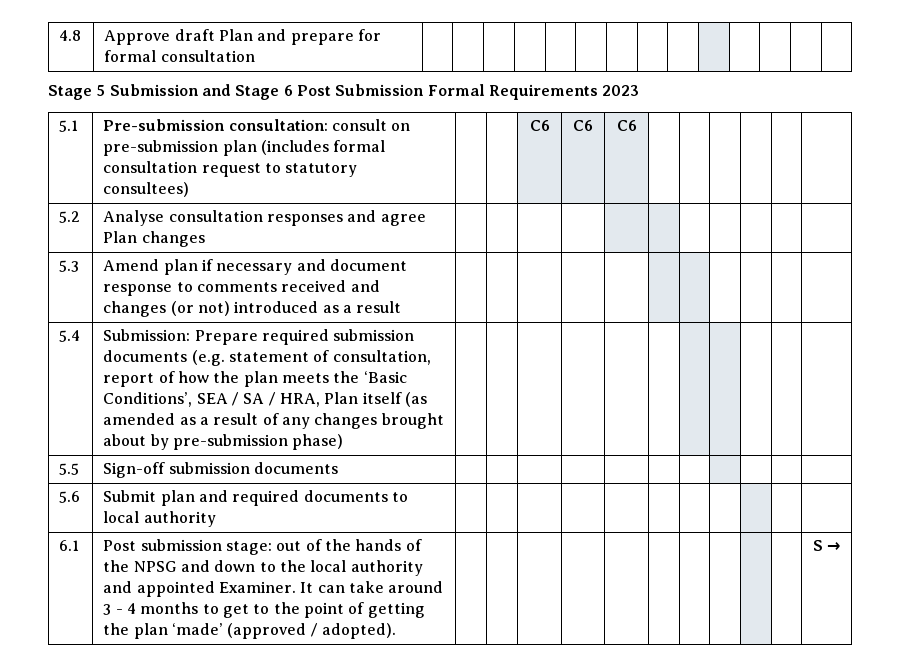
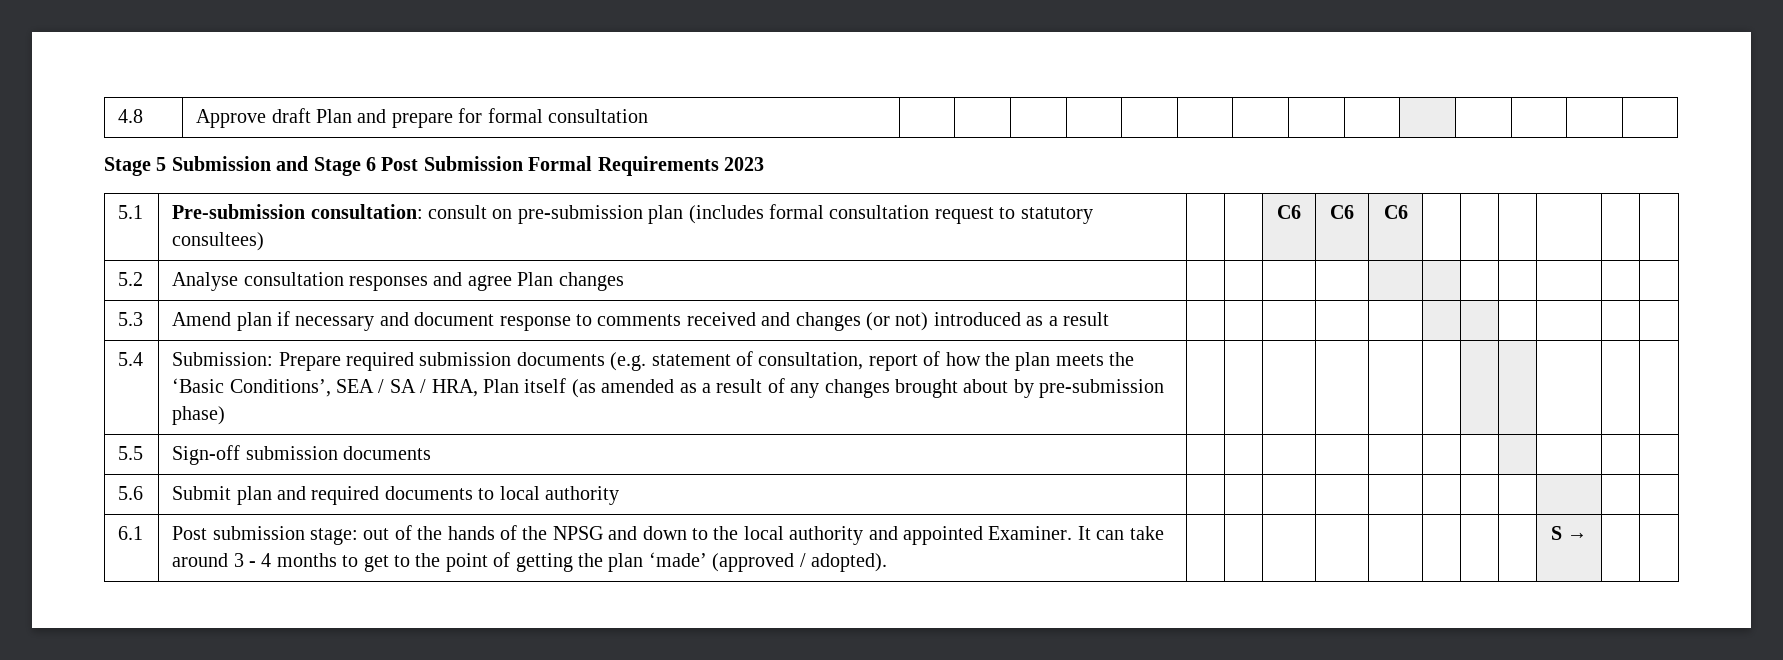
[812,540,841,551] | | S → -> [1550,526,1588,540] S → | |

